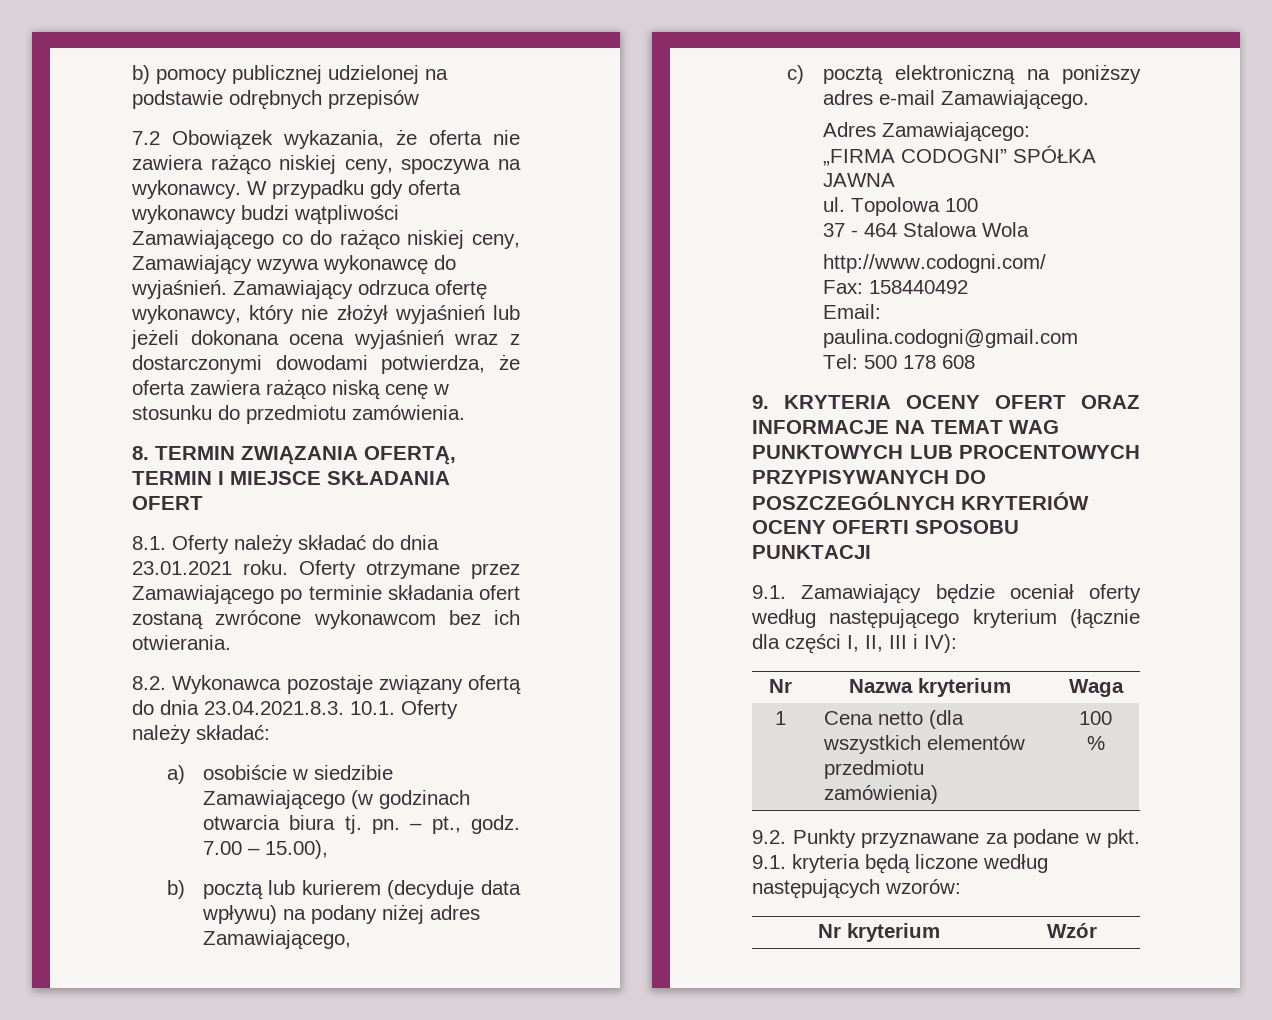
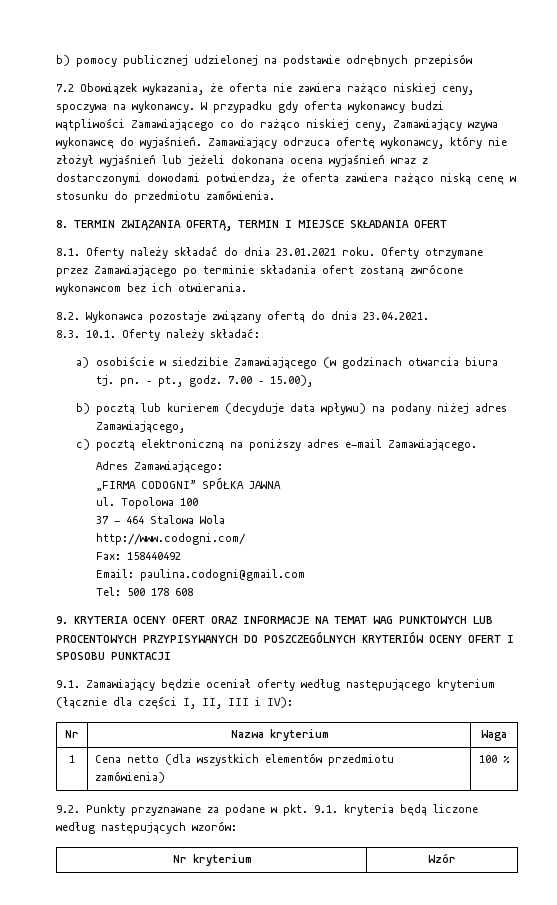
[204,701,344,715] 23.04.2021.8.3. -> [363,312,429,320] [56,330,80,338] 23.04.2021. // 8.3.
[832,520,909,534] OFERTI -> [468,635,514,643] OFERT I

